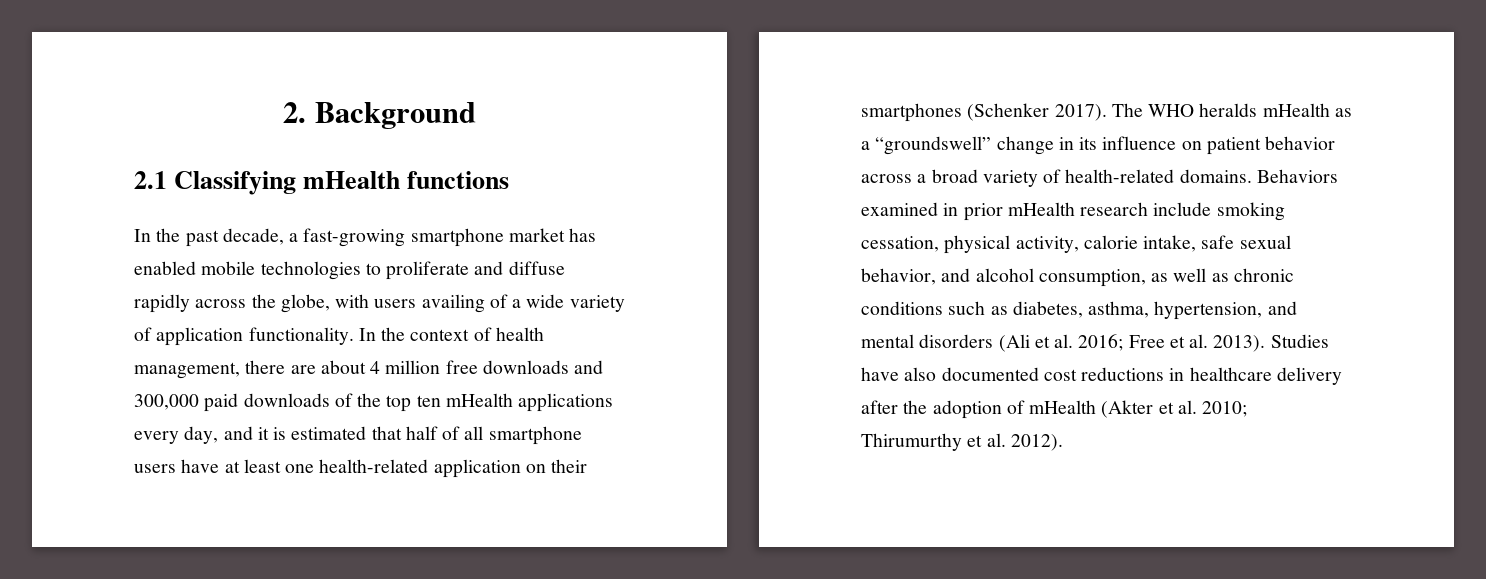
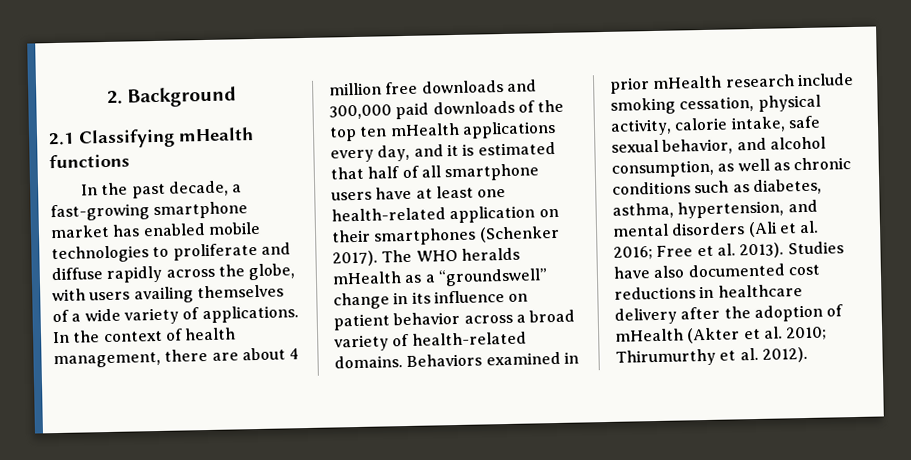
(485, 303) none -> [196,284,284,299] themselves
[156,327,354,346] application functionality. -> [201,305,299,324] applications.

